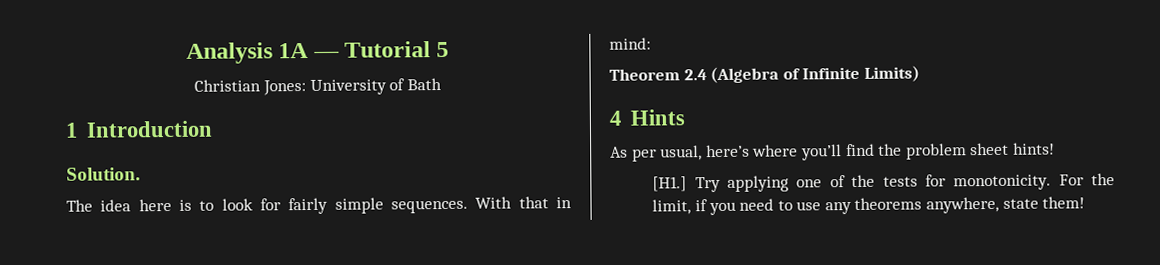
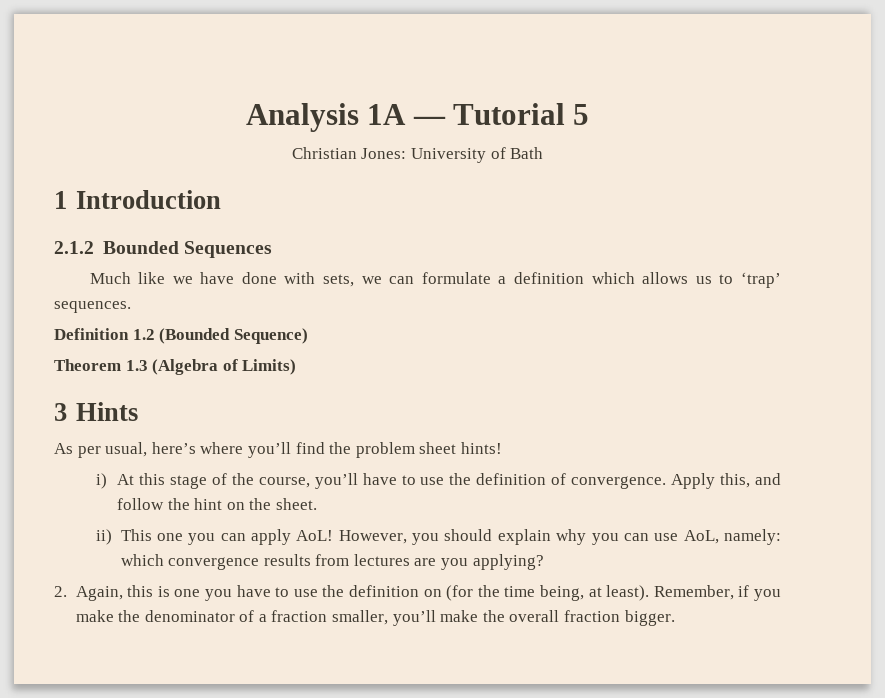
[66,167,141,181] [66,196,572,215] [609,37,651,50] Solution. // The idea here is to look for fairly simple sequences. With that in mind: -> [54,241,272,258] [89,272,782,288] [54,301,131,313] [54,328,308,344] 2.1.2 Bounded Sequences // Much like we have done with sets, we can formulate a definition which allows us to ‘trap’ sequences. // Definition 1.2 (Bounded Sequence)
[683,69,707,81] 2.4 -> [125,360,148,371] 1.3
[802,66,861,80] Infinite -> (238, 365) none
[609,110,621,126] 4 -> [54,403,67,421] 3
[652,173,1115,193] [652,196,1086,216] [H1.] Try applying one of the tests for monotonicity. For the limit, if you need to use any theorems anywhere, state them! -> [95,473,781,489] [116,498,317,510] [95,529,781,545] [120,554,544,570] [54,585,781,601] [75,610,675,626] i) At this stage of the course, you’ll have to use the definition of convergence. Apply this, and follow the hint on the sheet. // ii) This one you can apply AoL! However, you should explain why you can use AoL, namely: which convergence results from lectures are you applying? // 2. Again, this is one you have to use the definition on (for the time being, at least). Remember, if you make the denominator of a fraction smaller, you’ll make the overall fraction bigger.

